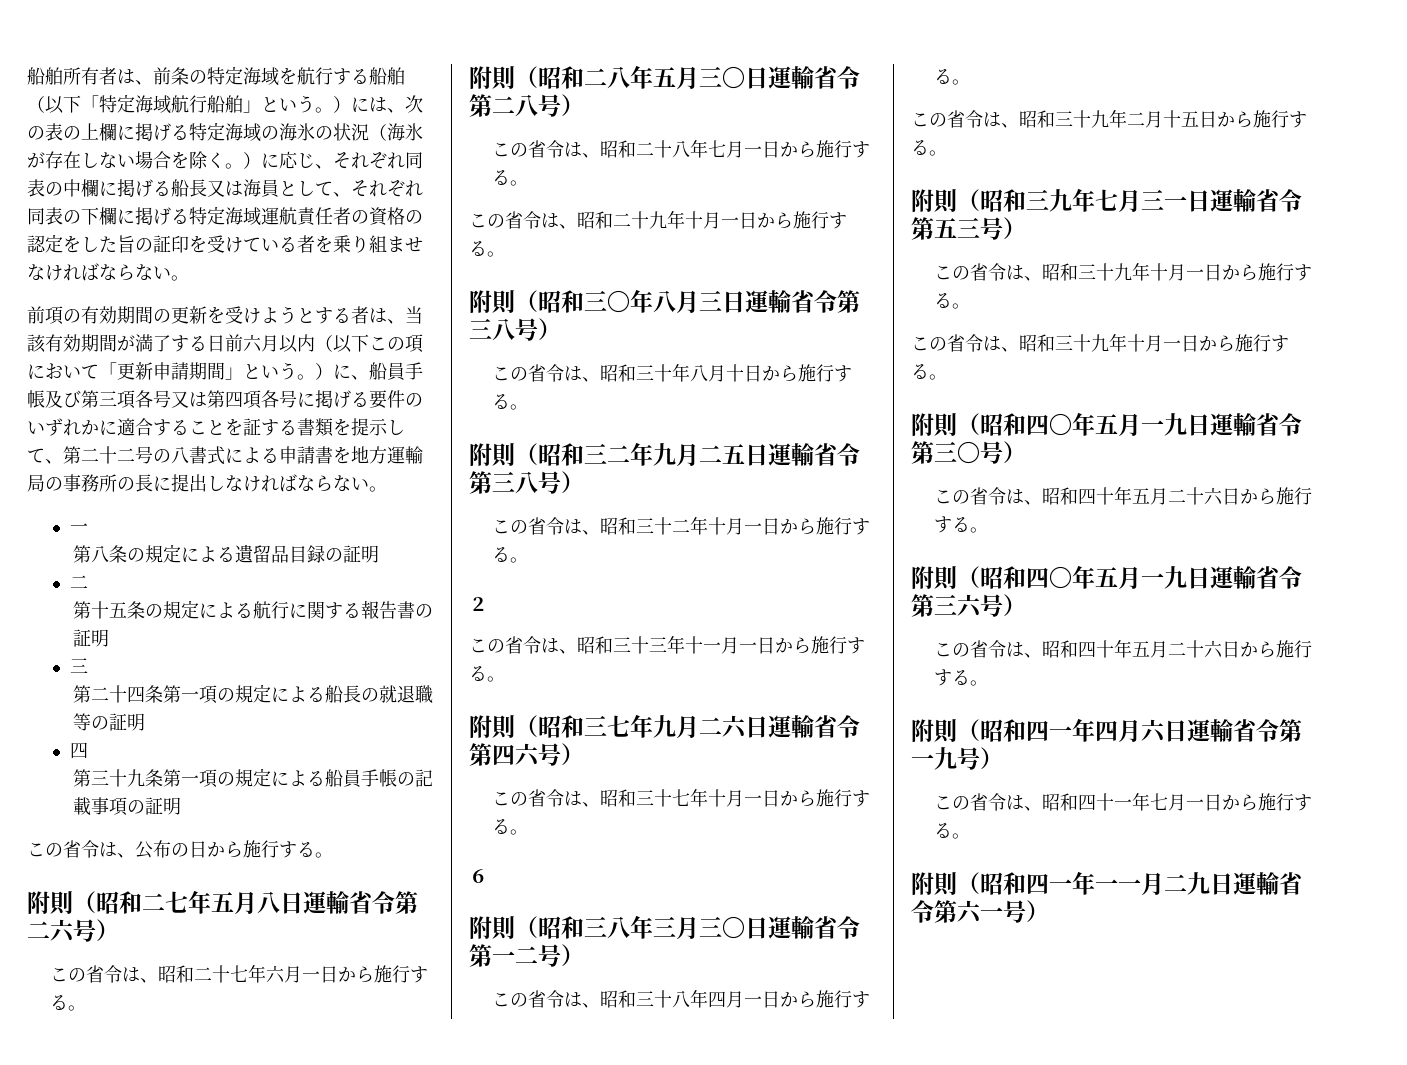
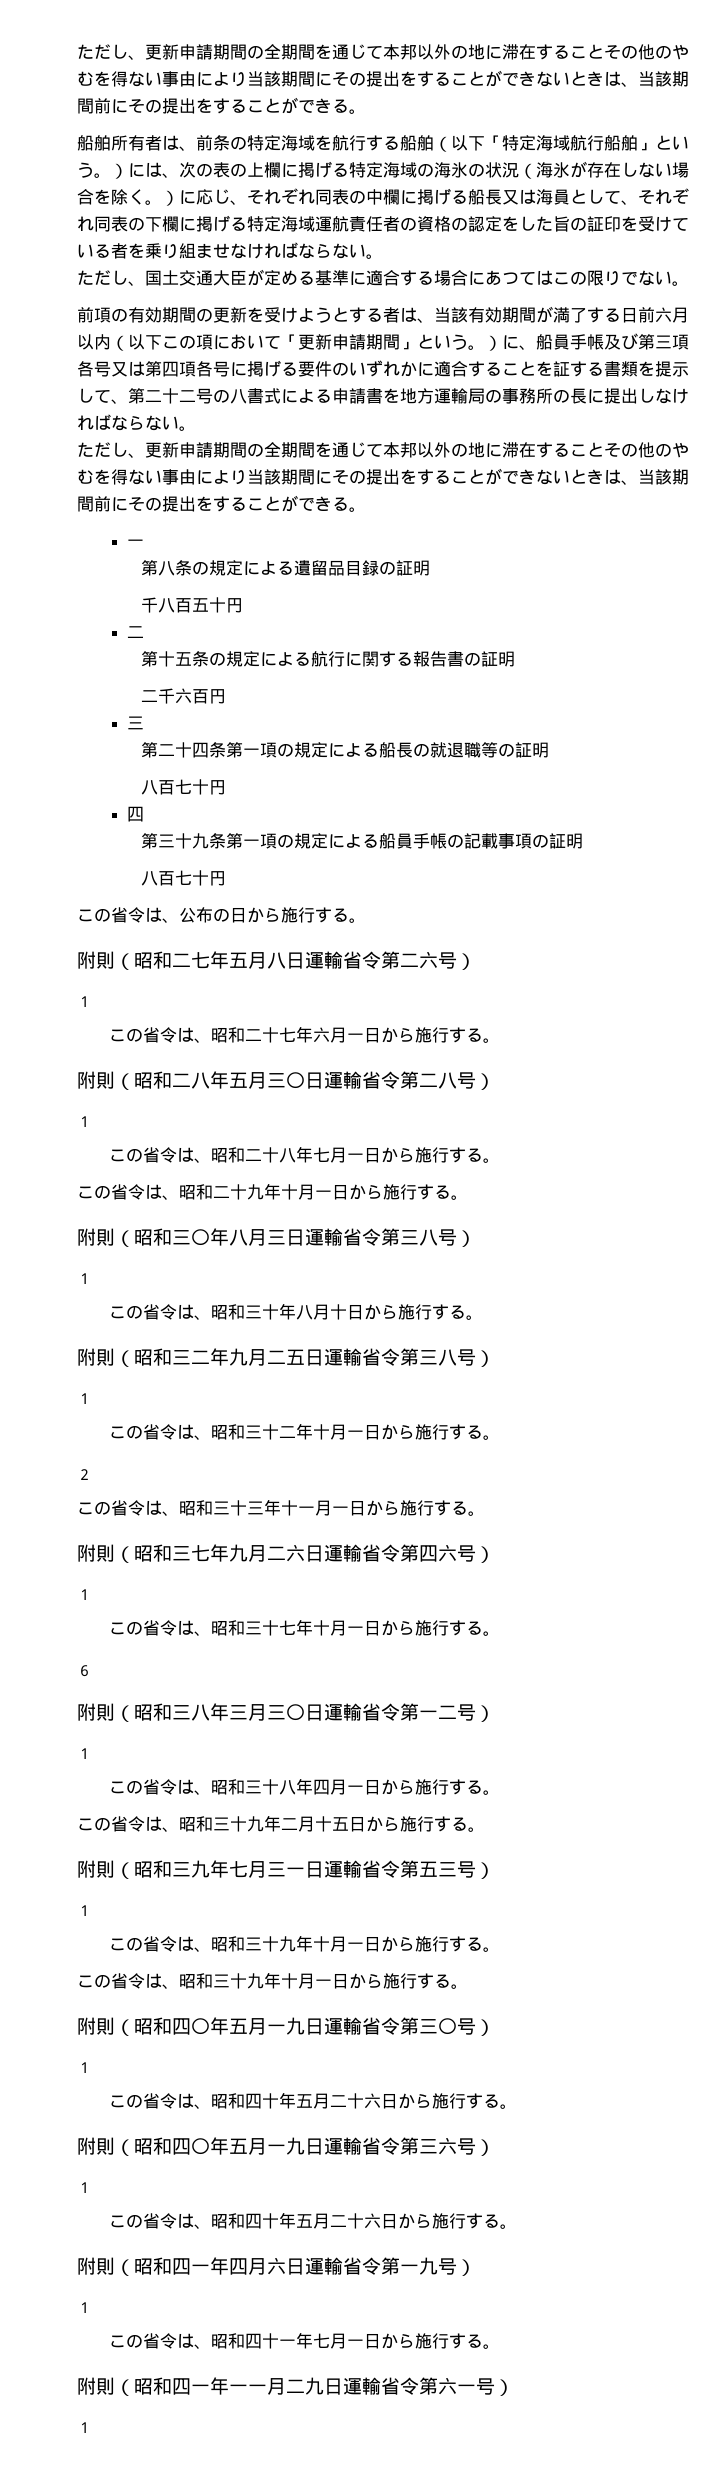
(27, 76) none -> [77,44,689,60] [77,70,689,87] [77,97,366,114] ただし、更新申請期間の全期間を通じて本邦以外の地に滞在することその他のやむを得ない事由により当該期間にその提出をすることができないときは、当該期間前にその提出をすることができる。 //
(189, 278) none -> [77,269,689,286] // ただし、国土交通大臣が定める基準に適合する場合にあつてはこの限りでない。
(387, 489) none -> [77,442,689,458] [77,468,689,485] [77,495,366,512] // ただし、更新申請期間の全期間を通じて本邦以外の地に滞在することその他のやむを得ない事由により当該期間にその提出をすることができないときは、当該期間前にその提出をすることができる。
(379, 554) none -> [140,597,243,613] // 千八百五十円
(109, 638) none -> [140,688,226,704] // 二千六百円
(145, 722) none -> [140,779,226,795] // 八百七十円
(181, 806) none -> [140,870,226,886] // 八百七十円
(119, 930) none -> [77,996,92,1007] // １
(584, 105) none -> [77,1116,92,1127] // １
(561, 329) none -> [77,1273,92,1284] // １
(584, 482) none -> [77,1393,92,1404] // １
(584, 754) none -> [77,1589,92,1600] // １
(584, 955) none -> [77,1748,92,1759] // １
(1026, 228) none -> [77,1905,92,1916] // １
(1026, 452) none -> [77,2062,92,2073] // １
(1026, 605) none -> [77,2182,92,2193] // １
(1003, 758) none -> [77,2302,92,2313] // １
(1049, 911) none -> [77,2422,92,2433] // １

